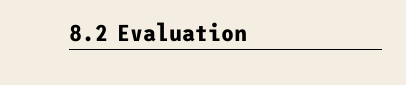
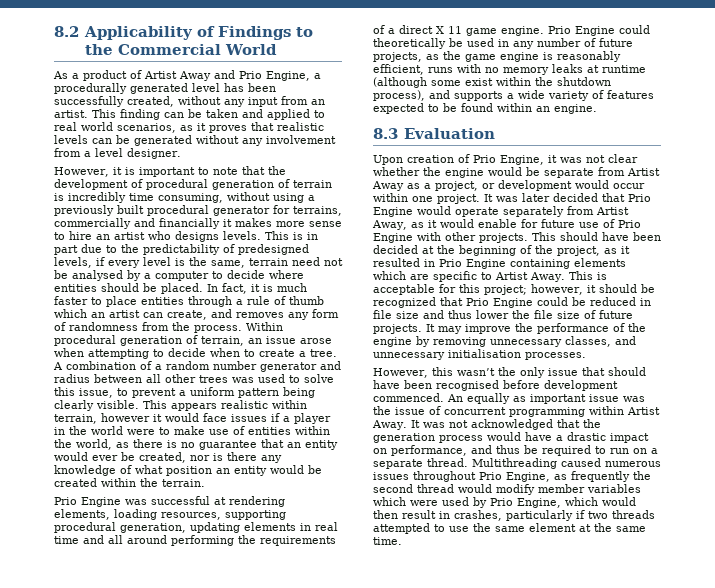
[116,22,247,42] Evaluation -> [83,26,313,40] [84,44,278,55] [53,70,321,81] [54,83,276,94] [54,96,325,107] [54,109,325,120] [54,122,324,133] [54,135,336,146] [54,148,181,159] [54,166,286,177] [54,179,332,190] [54,192,315,203] [54,205,342,216] [54,218,342,229] [54,231,318,242] [54,244,309,255] [54,257,343,268] [54,270,304,281] [54,283,307,294] [54,296,324,307] [54,309,339,320] [54,322,283,333] [54,335,332,346] [54,348,337,359] [53,361,341,372] [54,374,334,383] [54,387,315,398] [54,400,307,411] [54,413,331,424] [54,426,330,435] [54,439,338,450] [54,452,282,463] [54,465,322,476] [54,478,205,487] [54,496,285,507] [54,509,286,520] [54,522,338,533] [54,535,336,546] [373,25,650,36] [373,38,633,49] [373,51,621,62] [373,64,646,75] [373,77,611,88] [373,90,654,101] [373,103,597,114] [373,128,495,139] [373,154,638,165] [373,167,660,178] [372,180,645,191] [373,193,651,204] [373,206,629,217] [372,219,641,230] [373,232,661,243] [373,245,630,256] [373,258,626,269] [373,271,607,282] [373,284,655,295] [373,297,651,308] [373,310,633,319] [373,323,646,334] [373,336,636,347] [373,349,586,360] [373,367,646,378] [373,380,618,391] [373,393,645,404] [373,406,660,417] [372,419,601,430] [373,432,649,443] [373,445,658,456] [373,458,661,469] [373,471,651,482] [373,484,641,495] [373,497,636,508] [373,510,655,521] [373,523,646,534] [373,537,402,545] Applicability of Findings to the Commercial World // As a product of Artist Away and Prio Engine, a procedurally generated level has been successfully created, without any input from an artist. This finding can be taken and applied to real world scenarios, as it proves that realistic levels can be generated without any involvement from a level designer. // However, it is important to note that the development of procedural generation of terrain is incredibly time consuming, without using a previously built procedural generator for terrains, commercially and financially it makes more sense to hire an artist who designs levels. This is in part due to the predictability of predesigned levels, if every level is the same, terrain need not be analysed by a computer to decide where entities should be placed. In fact, it is much faster to place entities through a rule of thumb which an artist can create, and removes any form of randomness from the process. Within procedural generation of terrain, an issue arose when attempting to decide when to create a tree. A combination of a random number generator and radius between all other trees was used to solve this issue, to prevent a uniform pattern being clearly visible. This appears realistic within terrain, however it would face issues if a player in the world were to make use of entities within the world, as there is no guarantee that an entity would ever be created, nor is there any knowledge of what position an entity would be created within the terrain. // Prio Engine was successful at rendering elements, loading resources, supporting procedural generation, updating elements in real time and all around performing the requirements of a direct X 11 game engine. Prio Engine could theoretically be used in any number of future projects, as the game engine is reasonably efficient, runs with no memory leaks at runtime (although some exist within the shutdown process), and supports a wide variety of features expected to be found within an engine. // 8.3 Evaluation // Upon creation of Prio Engine, it was not clear whether the engine would be separate from Artist Away as a project, or development would occur within one project. It was later decided that Prio Engine would operate separately from Artist Away, as it would enable for future use of Prio Engine with other projects. This should have been decided at the beginning of the project, as it resulted in Prio Engine containing elements which are specific to Artist Away. This is acceptable for this project; however, it should be recognized that Prio Engine could be reduced in file size and thus lower the file size of future projects. It may improve the performance of the engine by removing unnecessary classes, and unnecessary initialisation processes. // However, this wasn’t the only issue that should have been recognised before development commenced. An equally as important issue was the issue of concurrent programming within Artist Away. It was not acknowledged that the generation process would have a drastic impact on performance, and thus be required to run on a separate thread. Multithreading caused numerous issues throughout Prio Engine, as frequently the second thread would modify member variables which were used by Prio Engine, which would then result in crashes, particularly if two threads attempted to use the same element at the same time.

